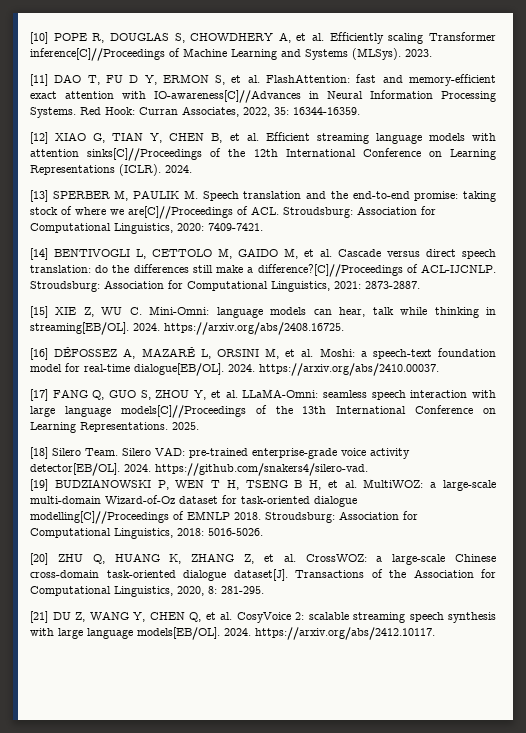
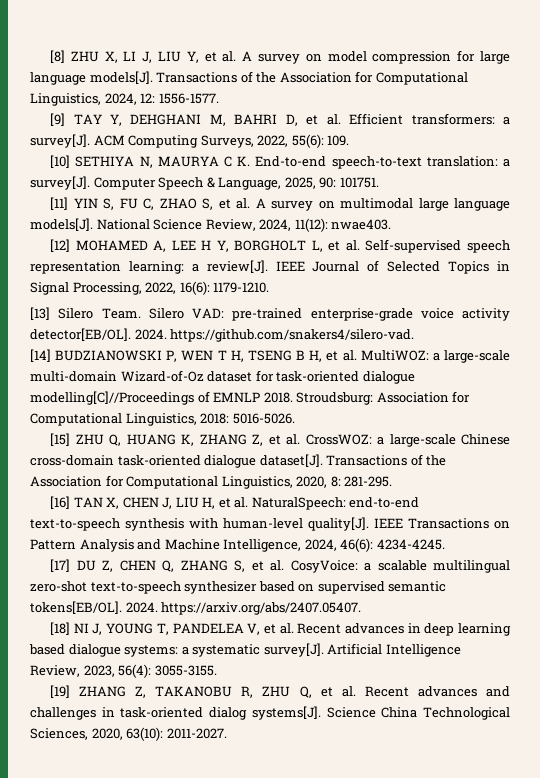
[30,32,496,44] [30,48,432,61] [30,74,497,86] [30,90,496,103] [30,106,360,118] [30,132,496,144] [30,148,496,161] [30,164,192,176] [30,190,497,202] [30,206,436,219] [30,223,263,234] [30,248,496,260] [30,264,497,277] [30,280,420,292] [30,306,496,318] [30,322,344,335] [30,347,497,360] [30,363,439,376] [30,389,496,401] [30,405,496,418] [30,422,199,433] [30,447,48,459] [10] POPE R, DOUGLAS S, CHOWDHERY A, et al. Efficiently scaling Transformer inference[C]//Proceedings of Machine Learning and Systems (MLSys). 2023. // [11] DAO T, FU D Y, ERMON S, et al. FlashAttention: fast and memory-efficient exact attention with IO-awareness[C]//Advances in Neural Information Processing Systems. Red Hook: Curran Associates, 2022, 35: 16344-16359. // [12] XIAO G, TIAN Y, CHEN B, et al. Efficient streaming language models with attention sinks[C]//Proceedings of the 12th International Conference on Learning Representations (ICLR). 2024. // [13] SPERBER M, PAULIK M. Speech translation and the end-to-end promise: taking stock of where we are[C]//Proceedings of ACL. Stroudsburg: Association for Computational Linguistics, 2020: 7409-7421. // [14] BENTIVOGLI L, CETTOLO M, GAIDO M, et al. Cascade versus direct speech translation: do the differences still make a difference?[C]//Proceedings of ACL-IJCNLP. Stroudsburg: Association for Computational Linguistics, 2021: 2873-2887. // [15] XIE Z, WU C. Mini-Omni: language models can hear, talk while thinking in streaming[EB/OL]. 2024. https://arxiv.org/abs/2408.16725. // [16] DÉFOSSEZ A, MAZARÉ L, ORSINI M, et al. Moshi: a speech-text foundation model for real-time dialogue[EB/OL]. 2024. https://arxiv.org/abs/2410.00037. // [17] FANG Q, GUO S, ZHOU Y, et al. LLaMA-Omni: seamless speech interaction with large language models[C]//Proceedings of the 13th International Conference on Learning Representations. 2025. // [18] -> [50,50,511,64] [30,71,468,85] [30,93,219,106] [50,113,510,126] [30,134,350,148] [50,155,511,169] [30,176,379,190] [50,197,510,211] [30,218,392,232] [50,239,511,253] [30,260,511,274] [30,281,270,295] [30,307,50,320] [8] ZHU X, LI J, LIU Y, et al. A survey on model compression for large language models[J]. Transactions of the Association for Computational Linguistics, 2024, 12: 1556-1577. // [9] TAY Y, DEHGHANI M, BAHRI D, et al. Efficient transformers: a survey[J]. ACM Computing Surveys, 2022, 55(6): 109. // [10] SETHIYA N, MAURYA C K. End-to-end speech-to-text translation: a survey[J]. Computer Speech & Language, 2025, 90: 101751. // [11] YIN S, FU C, ZHAO S, et al. A survey on multimodal large language models[J]. National Science Review, 2024, 11(12): nwae403. // [12] MOHAMED A, LEE H Y, BORGHOLT L, et al. Self-supervised speech representation learning: a review[J]. IEEE Journal of Selected Topics in Signal Processing, 2022, 16(6): 1179-1210. // [13]
[30,479,48,491] [19] -> [30,349,51,362] [14]
[30,553,48,565] [20] -> [50,433,71,446] [15]
[30,611,496,623] [30,627,435,640] [21] DU Z, WANG Y, CHEN Q, et al. CosyVoice 2: scalable streaming speech synthesis with large language models[EB/OL]. 2024. https://arxiv.org/abs/2412.10117. -> [50,496,420,510] [30,517,510,531] [30,538,445,552] [50,559,511,573] [30,581,447,594] [30,601,362,615] [50,622,512,636] [29,643,461,657] [30,664,217,678] [50,685,510,698] [30,706,511,720] [30,727,227,741] [16] TAN X, CHEN J, LIU H, et al. NaturalSpeech: end-to-end text-to-speech synthesis with human-level quality[J]. IEEE Transactions on Pattern Analysis and Machine Intelligence, 2024, 46(6): 4234-4245. // [17] DU Z, CHEN Q, ZHANG S, et al. CosyVoice: a scalable multilingual zero-shot text-to-speech synthesizer based on supervised semantic tokens[EB/OL]. 2024. https://arxiv.org/abs/2407.05407. // [18] NI J, YOUNG T, PANDELEA V, et al. Recent advances in deep learning based dialogue systems: a systematic survey[J]. Artificial Intelligence Review, 2023, 56(4): 3055-3155. // [19] ZHANG Z, TAKANOBU R, ZHU Q, et al. Recent advances and challenges in task-oriented dialog systems[J]. Science China Technological Sciences, 2020, 63(10): 2011-2027.

